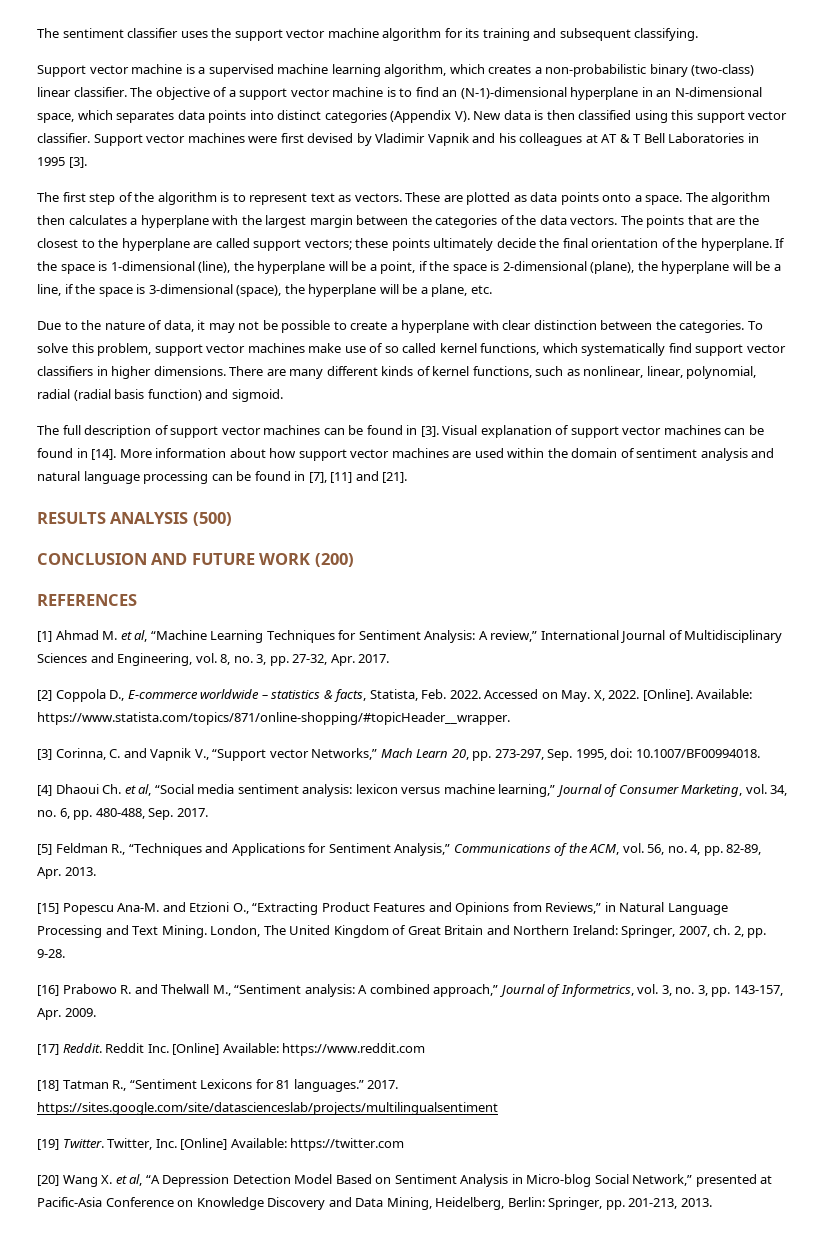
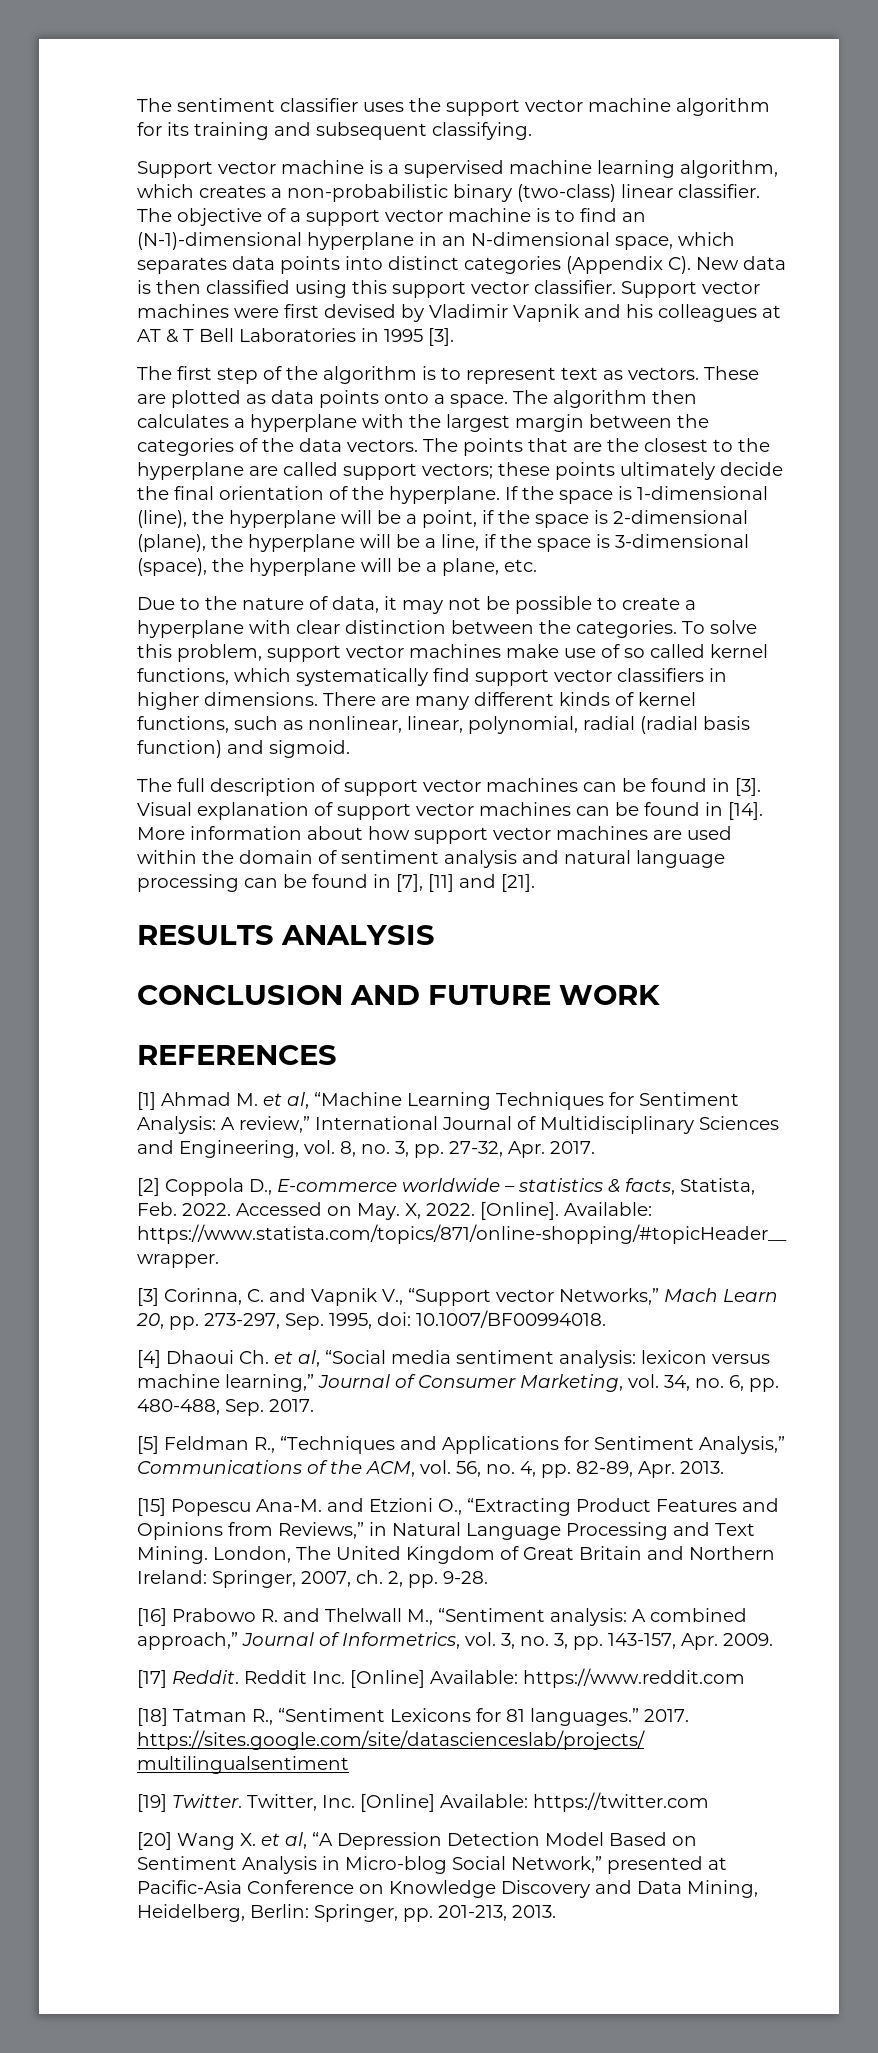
[454,111,470,122] V). -> [668,256,691,274] C).
[192,512,232,526] (500) -> (435, 935) none
[314,553,354,567] (200) -> (660, 995) none

